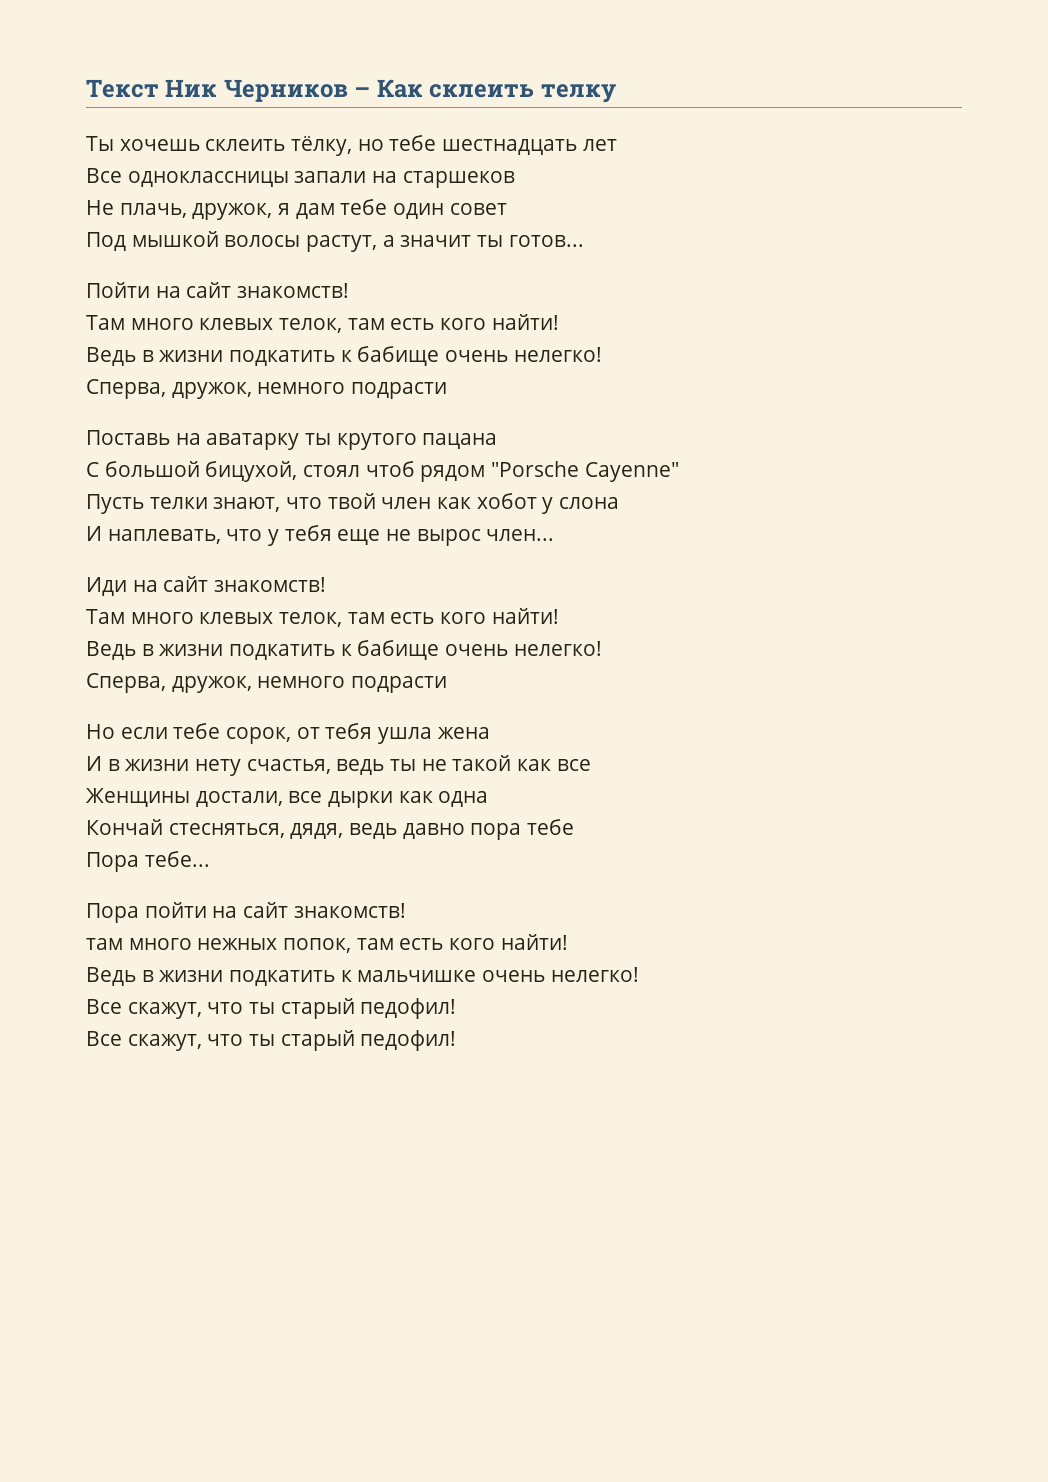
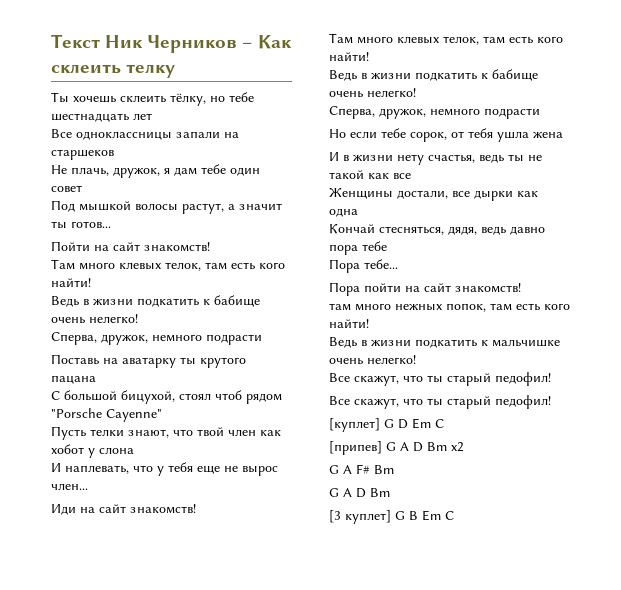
(457, 1040) none -> [329,418,444,432] [329,441,464,455] [329,464,394,474] [329,488,390,498] [329,510,454,524] // [куплет] G D Em C // [припев] G A D Bm x2 // G A F# Bm // G A D Bm // [3 куплет] G B Em C

